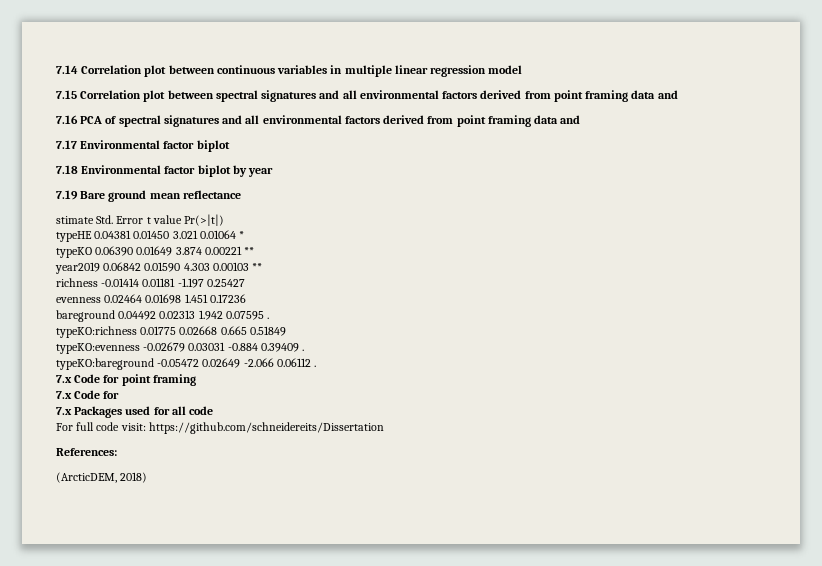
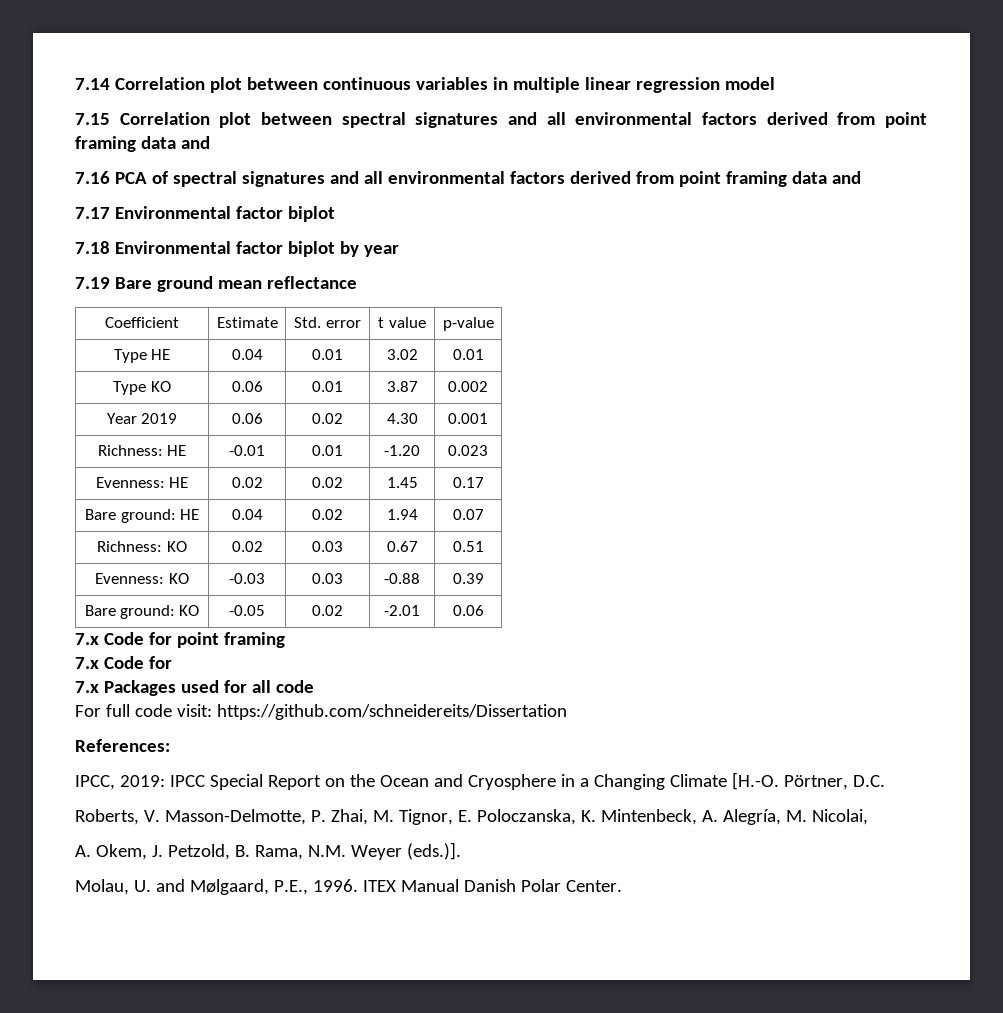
[56,214,225,226] [56,230,245,242] [56,246,255,258] [55,262,263,274] [56,278,245,288] [56,294,246,304] [56,310,270,322] [56,326,286,338] [56,342,305,354] [56,358,317,370] // stimate Std. Error t value Pr(>|t|) // typeHE 0.04381 0.01450 3.021 0.01064 * // typeKO 0.06390 0.01649 3.874 0.00221 ** // year2019 0.06842 0.01590 4.303 0.00103 ** // richness -0.01414 0.01181 -1.197 0.25427 // evenness 0.02464 0.01698 1.451 0.17236 // bareground 0.04492 0.02313 1.942 0.07595 . // typeKO:richness 0.01775 0.02668 0.665 0.51849 // typeKO:evenness -0.02679 0.03031 -0.884 0.39409 . // typeKO:bareground -0.05472 0.02649 -2.066 0.06112 . -> [105,317,179,328] [216,317,278,328] [294,317,361,328] [378,317,426,328] [442,317,494,331] [113,349,171,363] [231,349,263,360] [312,349,343,360] [386,349,418,360] [452,349,484,360] [113,381,171,395] [231,381,263,392] [312,381,343,392] [386,381,418,392] [448,381,488,392] [106,413,178,424] [231,413,263,424] [312,413,343,424] [386,413,418,424] [448,413,488,424] [97,445,187,456] [229,445,265,456] [312,445,343,456] [384,445,420,456] [448,445,488,456] [95,477,189,488] [231,477,263,488] [312,477,343,488] [386,477,418,488] [452,477,484,488] [85,509,199,523] [231,509,263,520] [312,509,343,520] [386,509,418,520] [452,509,484,520] [97,541,187,552] [231,541,263,552] [312,541,343,552] [386,541,418,552] [452,541,484,552] [95,573,189,584] [229,573,265,584] [312,573,343,584] [384,573,420,584] [452,573,484,584] [84,605,200,619] [229,605,265,616] [312,605,343,616] [384,605,420,616] [452,605,484,616] // Coefficient | Estimate | Std. error | t value | p-value // Type HE | 0.04 | 0.01 | 3.02 | 0.01 // Type KO | 0.06 | 0.01 | 3.87 | 0.002 // Year 2019 | 0.06 | 0.02 | 4.30 | 0.001 // Richness: HE | -0.01 | 0.01 | -1.20 | 0.023 // Evenness: HE | 0.02 | 0.02 | 1.45 | 0.17 // Bare ground: HE | 0.04 | 0.02 | 1.94 | 0.07 // Richness: KO | 0.02 | 0.03 | 0.67 | 0.51 // Evenness: KO | -0.03 | 0.03 | -0.88 | 0.39 // Bare ground: KO | -0.05 | 0.02 | -2.01 | 0.06
[56,472,148,483] (ArcticDEM, 2018) -> [75,772,885,790] [75,809,868,825] [75,842,461,860] [75,879,622,895] IPCC, 2019: IPCC Special Report on the Ocean and Cryosphere in a Changing Climate [H.-O. Pörtner, D.C. // Roberts, V. Masson-Delmotte, P. Zhai, M. Tignor, E. Poloczanska, K. Mintenbeck, A. Alegría, M. Nicolai, // A. Okem, J. Petzold, B. Rama, N.M. Weyer (eds.)]. // Molau, U. and Mølgaard, P.E., 1996. ITEX Manual Danish Polar Center.

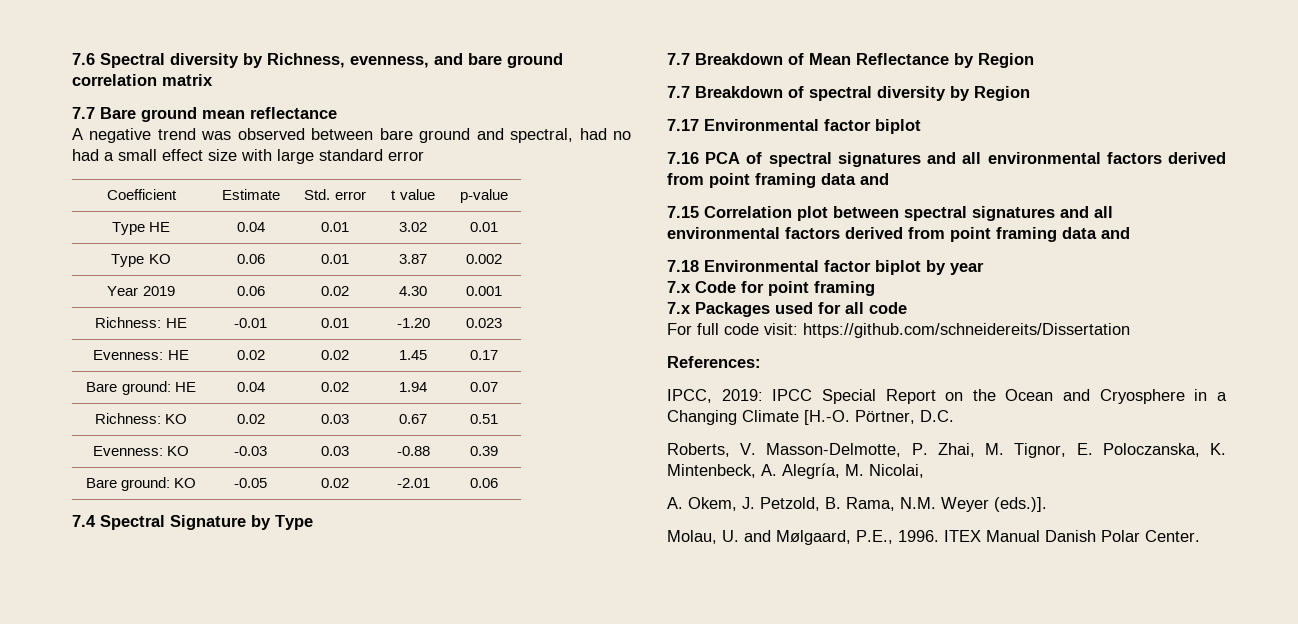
[75,77,775,93] [75,112,927,128] [75,136,210,152] [75,171,861,187] [75,206,335,222] [75,241,399,257] [75,276,357,292] 7.14 Correlation plot between continuous variables in multiple linear regression model // 7.15 Correlation plot between spectral signatures and all environmental factors derived from point framing data and // 7.16 PCA of spectral signatures and all environmental factors derived from point framing data and // 7.17 Environmental factor biplot // 7.18 Environmental factor biplot by year // 7.19 Bare ground mean reflectance -> [72,53,563,68] [72,74,213,86] [72,107,337,122] [72,128,631,143] [72,149,424,164] 7.6 Spectral diversity by Richness, evenness, and bare ground correlation matrix // 7.7 Bare ground mean reflectance // A negative trend was observed between bare ground and spectral, had no had a small effect size with large standard error
(484, 610) none -> [72,515,313,530] [667,53,1034,68] [667,86,1030,101] [667,119,921,134] [667,152,1226,167] [667,173,889,188] [667,206,1113,221] [667,227,1130,242] [667,260,984,275] // 7.4 Spectral Signature by Type // 7.7 Breakdown of Mean Reflectance by Region // 7.7 Breakdown of spectral diversity by Region // 7.17 Environmental factor biplot // 7.16 PCA of spectral signatures and all environmental factors derived from point framing data and // 7.15 Correlation plot between spectral signatures and all environmental factors derived from point framing data and // 7.18 Environmental factor biplot by year
[75,656,172,669] // 7.x Code for -> (875, 288) none

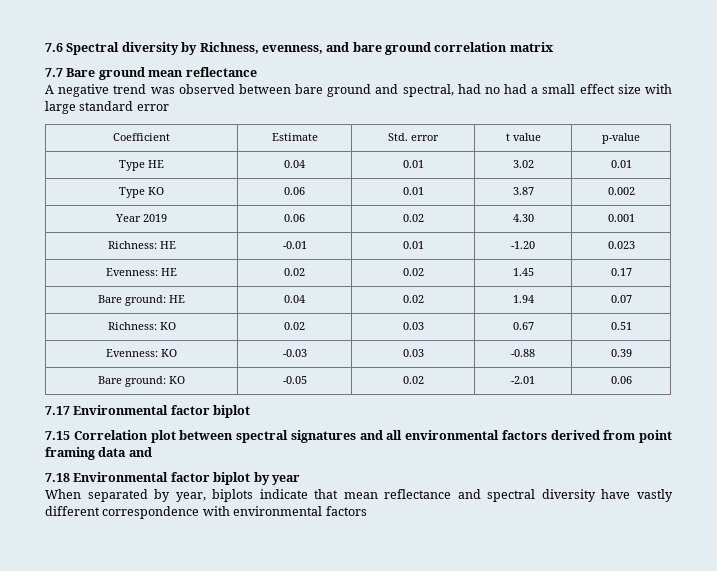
[72,515,313,530] [667,53,1034,68] [667,86,1030,101] [667,119,921,134] [667,152,1226,167] [667,173,889,188] 7.4 Spectral Signature by Type // 7.7 Breakdown of Mean Reflectance by Region // 7.7 Breakdown of spectral diversity by Region // 7.17 Environmental factor biplot // 7.16 PCA of spectral signatures and all environmental factors derived from point framing data and -> [45,405,251,418] 7.17 Environmental factor biplot
[667,281,875,296] [667,302,907,317] [667,323,1130,338] [667,356,761,368] [667,389,1227,404] [667,410,954,425] [667,443,1226,458] [667,463,924,479] [667,497,1047,512] [667,530,1200,545] 7.x Code for point framing // 7.x Packages used for all code // For full code visit: https://github.com/schneidereits/Dissertation // References: // IPCC, 2019: IPCC Special Report on the Ocean and Cryosphere in a Changing Climate [H.-O. Pörtner, D.C. // Roberts, V. Masson-Delmotte, P. Zhai, M. Tignor, E. Poloczanska, K. Mintenbeck, A. Alegría, M. Nicolai, // A. Okem, J. Petzold, B. Rama, N.M. Weyer (eds.)]. // Molau, U. and Mølgaard, P.E., 1996. ITEX Manual Danish Polar Center. -> [45,489,674,502] [45,506,367,519] When separated by year, biplots indicate that mean reflectance and spectral diversity have vastly different correspondence with environmental factors

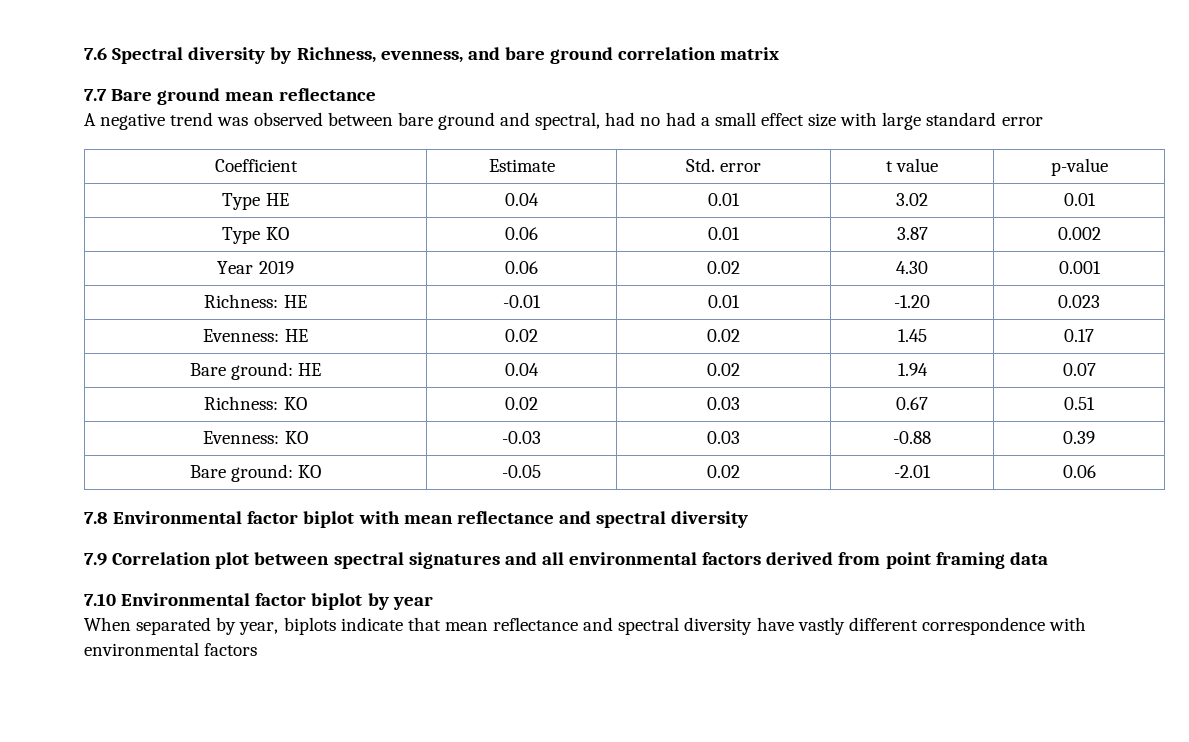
[45,405,251,418] [45,431,70,440] 7.17 Environmental factor biplot // 7.15 -> [84,511,749,528] [84,553,107,566] 7.8 Environmental factor biplot with mean reflectance and spectral diversity // 7.9
[128,447,152,457] [45,473,70,482] and // 7.18 -> [84,593,116,606] // 7.10

